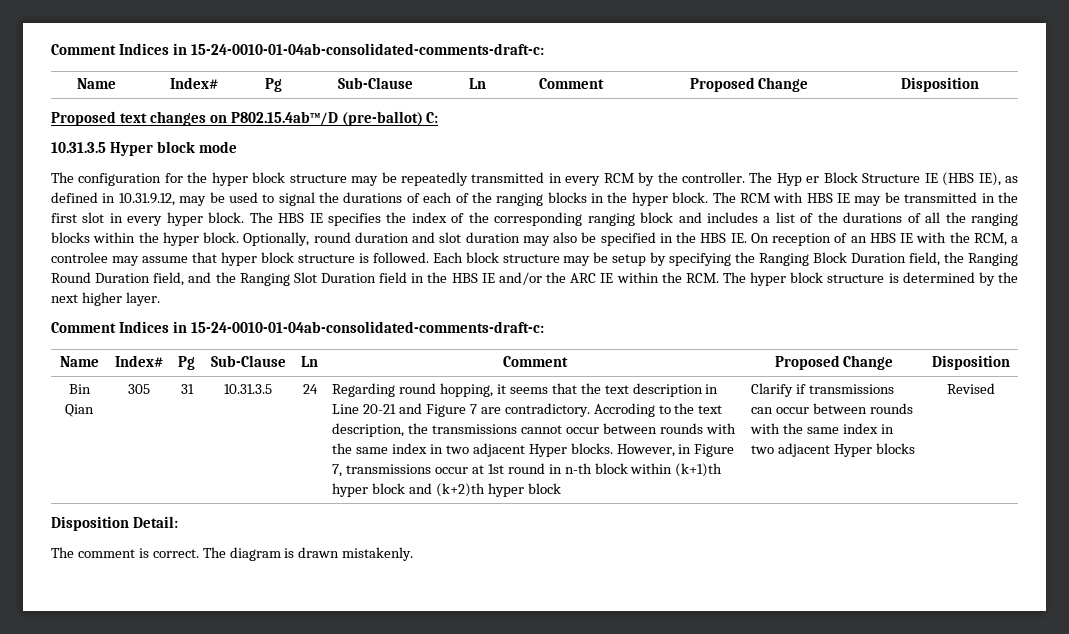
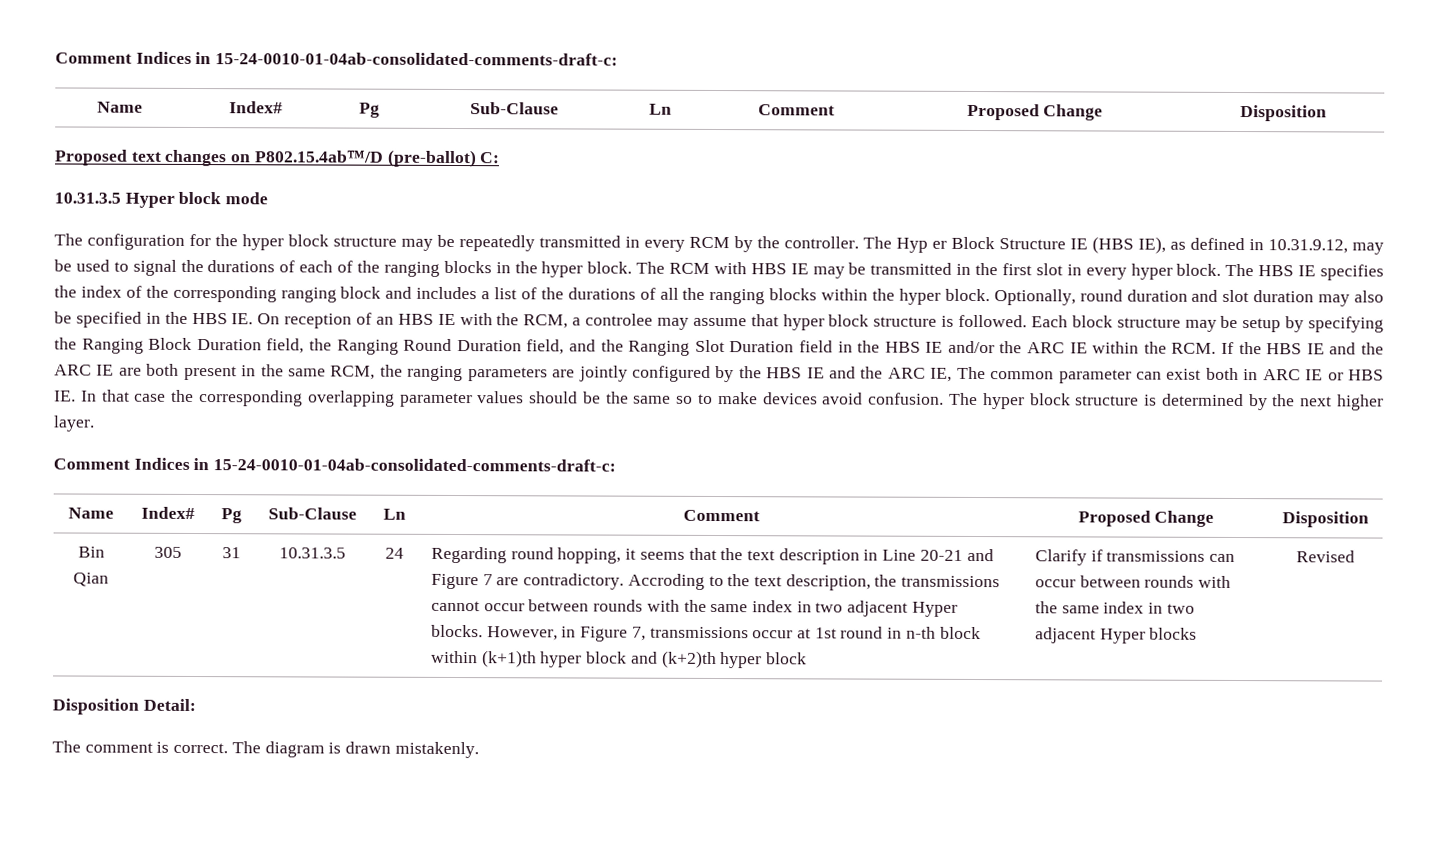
(719, 278) none -> [1221,341,1384,355] [54,363,1384,384] [54,389,945,408] If the HBS IE and the ARC IE are both present in the same RCM, the ranging parameters are jointly configured by the HBS IE and the ARC IE, The common parameter can exist both in ARC IE or HBS IE. In that case the corresponding overlapping parameter values should be the same so to make devices avoid confusion.

